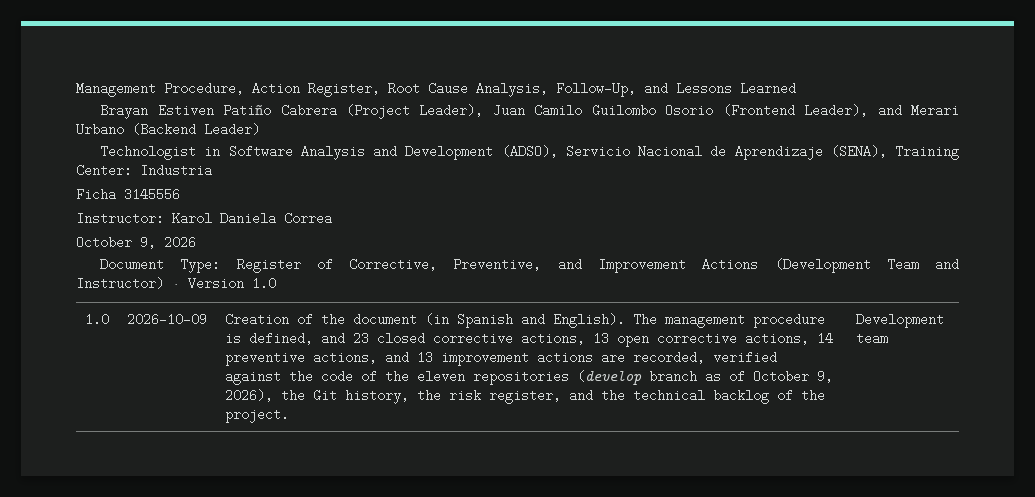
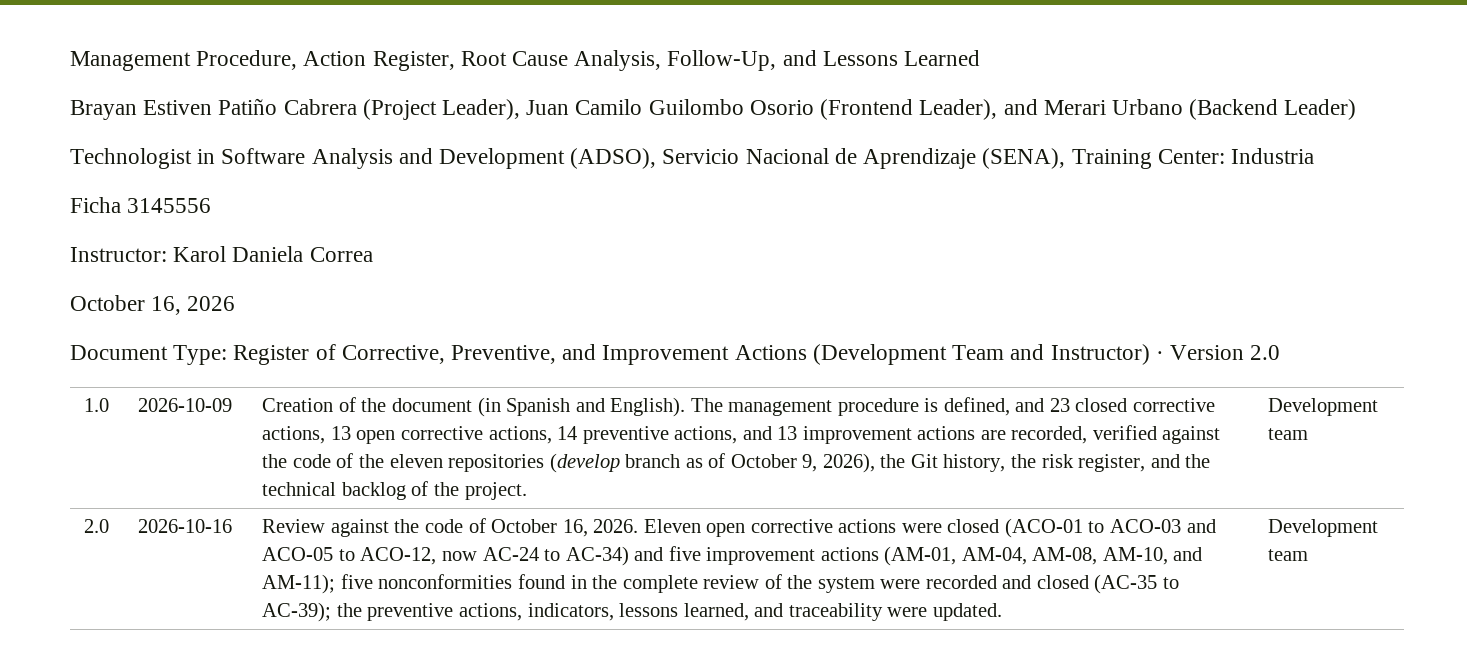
[140,236,156,249] 9, -> [151,296,182,315] 16,
[252,277,276,290] 1.0 -> [1250,345,1281,360] 2.0
(888, 338) none -> [84,519,110,533] [138,519,233,533] [262,518,1216,538] [262,546,1203,566] [262,574,1179,594] [262,602,1002,622] [1268,519,1379,537] [1268,549,1309,561] // 2.0 | 2026-10-16 | Review against the code of October 16, 2026. Eleven open corrective actions were closed (ACO-01 to ACO-03 and ACO-05 to ACO-12, now AC-24 to AC-34) and five improvement actions (AM-01, AM-04, AM-08, AM-10, and AM-11); five nonconformities found in the complete review of the system were recorded and closed (AC-35 to AC-39); the preventive actions, indicators, lessons learned, and traceability were updated. | Development team

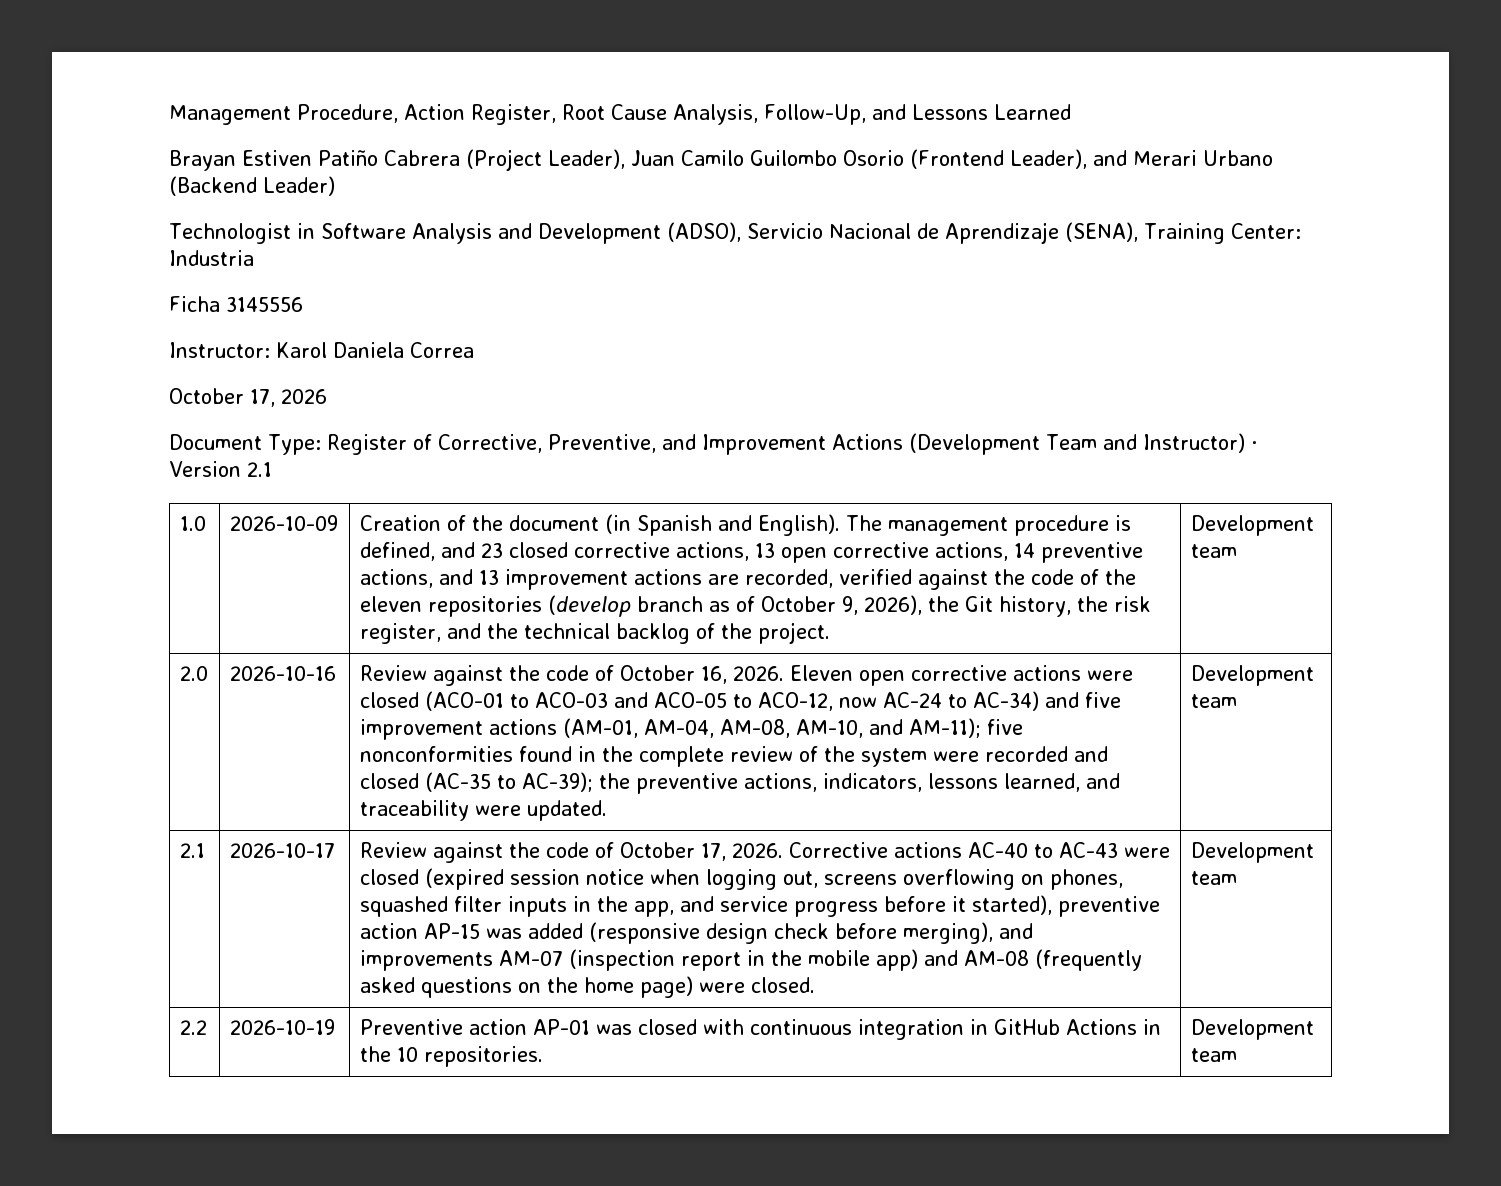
[151,296,182,315] 16, -> [250,389,275,407] 17,
[1250,345,1281,360] 2.0 -> [246,462,272,477] 2.1
(1309, 555) none -> [179,843,205,858] [229,843,335,858] [359,842,1170,863] [359,868,1123,890] [359,895,1160,917] [359,922,1033,944] [359,949,1142,971] [359,976,815,998] [1190,842,1314,863] [1190,871,1237,885] [179,1020,207,1035] [229,1019,335,1035] [359,1019,1161,1040] [359,1046,543,1067] [1190,1019,1314,1040] [1190,1048,1237,1062] // 2.1 | 2026-10-17 | Review against the code of October 17, 2026. Corrective actions AC-40 to AC-43 were closed (expired session notice when logging out, screens overflowing on phones, squashed filter inputs in the app, and service progress before it started), preventive action AP-15 was added (responsive design check before merging), and improvements AM-07 (inspection report in the mobile app) and AM-08 (frequently asked questions on the home page) were closed. | Development team // 2.2 | 2026-10-19 | Preventive action AP-01 was closed with continuous integration in GitHub Actions in the 10 repositories. | Development team

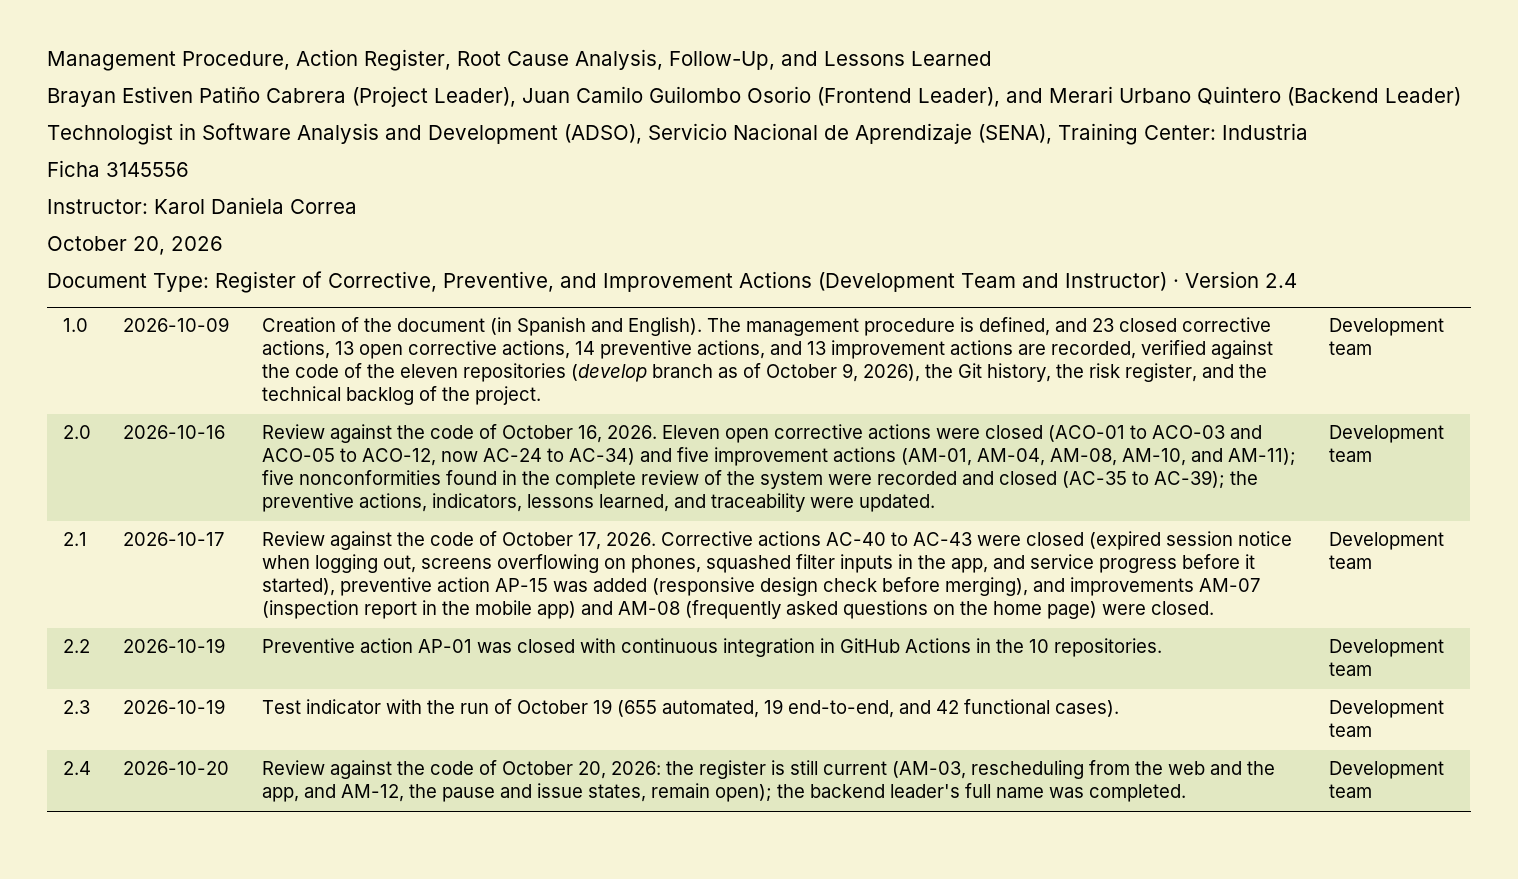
(1273, 158) none -> [1197,86,1281,105] Quintero
[250,389,275,407] 17, -> [133,236,165,255] 20,
[246,462,272,477] 2.1 -> [1265,273,1297,288] 2.4
(1237, 1055) none -> [62,700,90,714] [122,699,225,714] [261,699,1119,718] [1328,700,1444,718] [1328,723,1372,737] [62,761,91,775] [122,761,229,775] [261,760,1275,779] [261,783,1186,802] [1328,761,1444,779] [1328,784,1372,798] // 2.3 | 2026-10-19 | Test indicator with the run of October 19 (655 automated, 19 end-to-end, and 42 functional cases). | Development team // 2.4 | 2026-10-20 | Review against the code of October 20, 2026: the register is still current (AM-03, rescheduling from the web and the app, and AM-12, the pause and issue states, remain open); the backend leader's full name was completed. | Development team

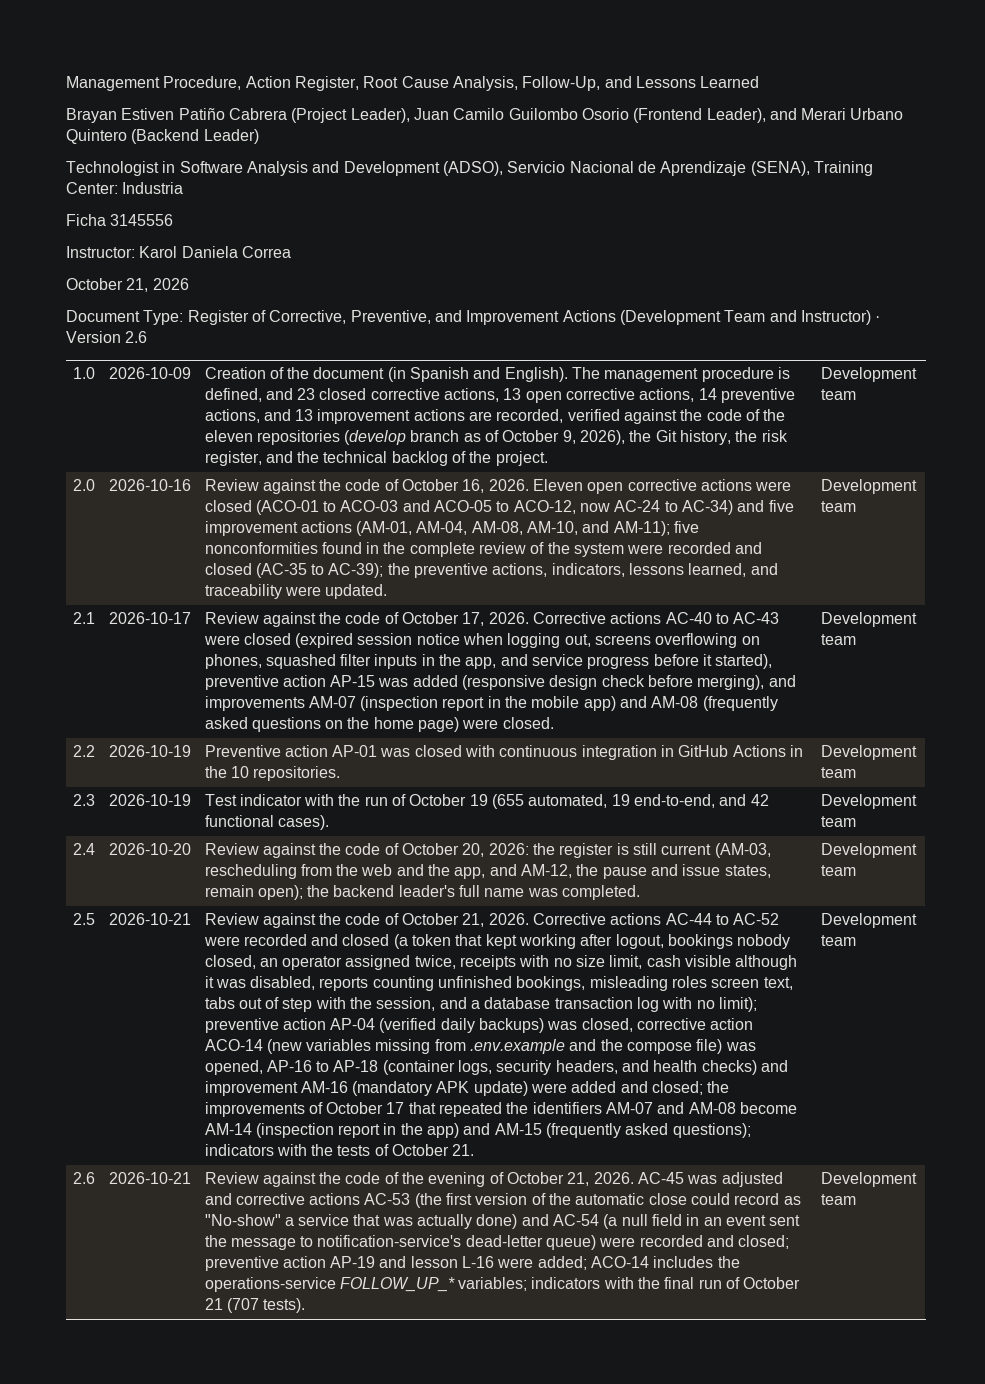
[133,236,165,255] 20, -> [126,278,149,292] 21,
[1265,273,1297,288] 2.4 -> [125,331,148,343] 2.6
(1372, 791) none -> [72,913,95,925] [108,913,191,925] [204,913,780,928] [203,934,791,949] [204,955,798,970] [204,976,793,991] [204,997,757,1012] [204,1018,754,1033] [204,1039,756,1054] [204,1060,789,1075] [204,1081,730,1096] [204,1102,798,1117] [204,1123,751,1138] [204,1144,475,1156] [820,913,917,928] [820,935,856,946] [72,1172,95,1184] [108,1172,191,1184] [204,1172,783,1187] [204,1193,801,1208] [204,1214,801,1229] [204,1235,790,1250] [204,1256,740,1271] [204,1277,801,1292] [204,1298,306,1313] [820,1172,917,1187] [820,1194,856,1205] // 2.5 | 2026-10-21 | Review against the code of October 21, 2026. Corrective actions AC-44 to AC-52 were recorded and closed (a token that kept working after logout, bookings nobody closed, an operator assigned twice, receipts with no size limit, cash visible although it was disabled, reports counting unfinished bookings, misleading roles screen text, tabs out of step with the session, and a database transaction log with no limit); preventive action AP-04 (verified daily backups) was closed, corrective action ACO-14 (new variables missing from .env.example and the compose file) was opened, AP-16 to AP-18 (container logs, security headers, and health checks) and improvement AM-16 (mandatory APK update) were added and closed; the improvements of October 17 that repeated the identifiers AM-07 and AM-08 become AM-14 (inspection report in the app) and AM-15 (frequently asked questions); indicators with the tests of October 21. | Development team // 2.6 | 2026-10-21 | Review against the code of the evening of October 21, 2026. AC-45 was adjusted and corrective actions AC-53 (the first version of the automatic close could record as "No-show" a service that was actually done) and AC-54 (a null field in an event sent the message to notification-service's dead-letter queue) were recorded and closed; preventive action AP-19 and lesson L-16 were added; ACO-14 includes the operations-service FOLLOW_UP_* variables; indicators with the final run of October 21 (707 tests). | Development team

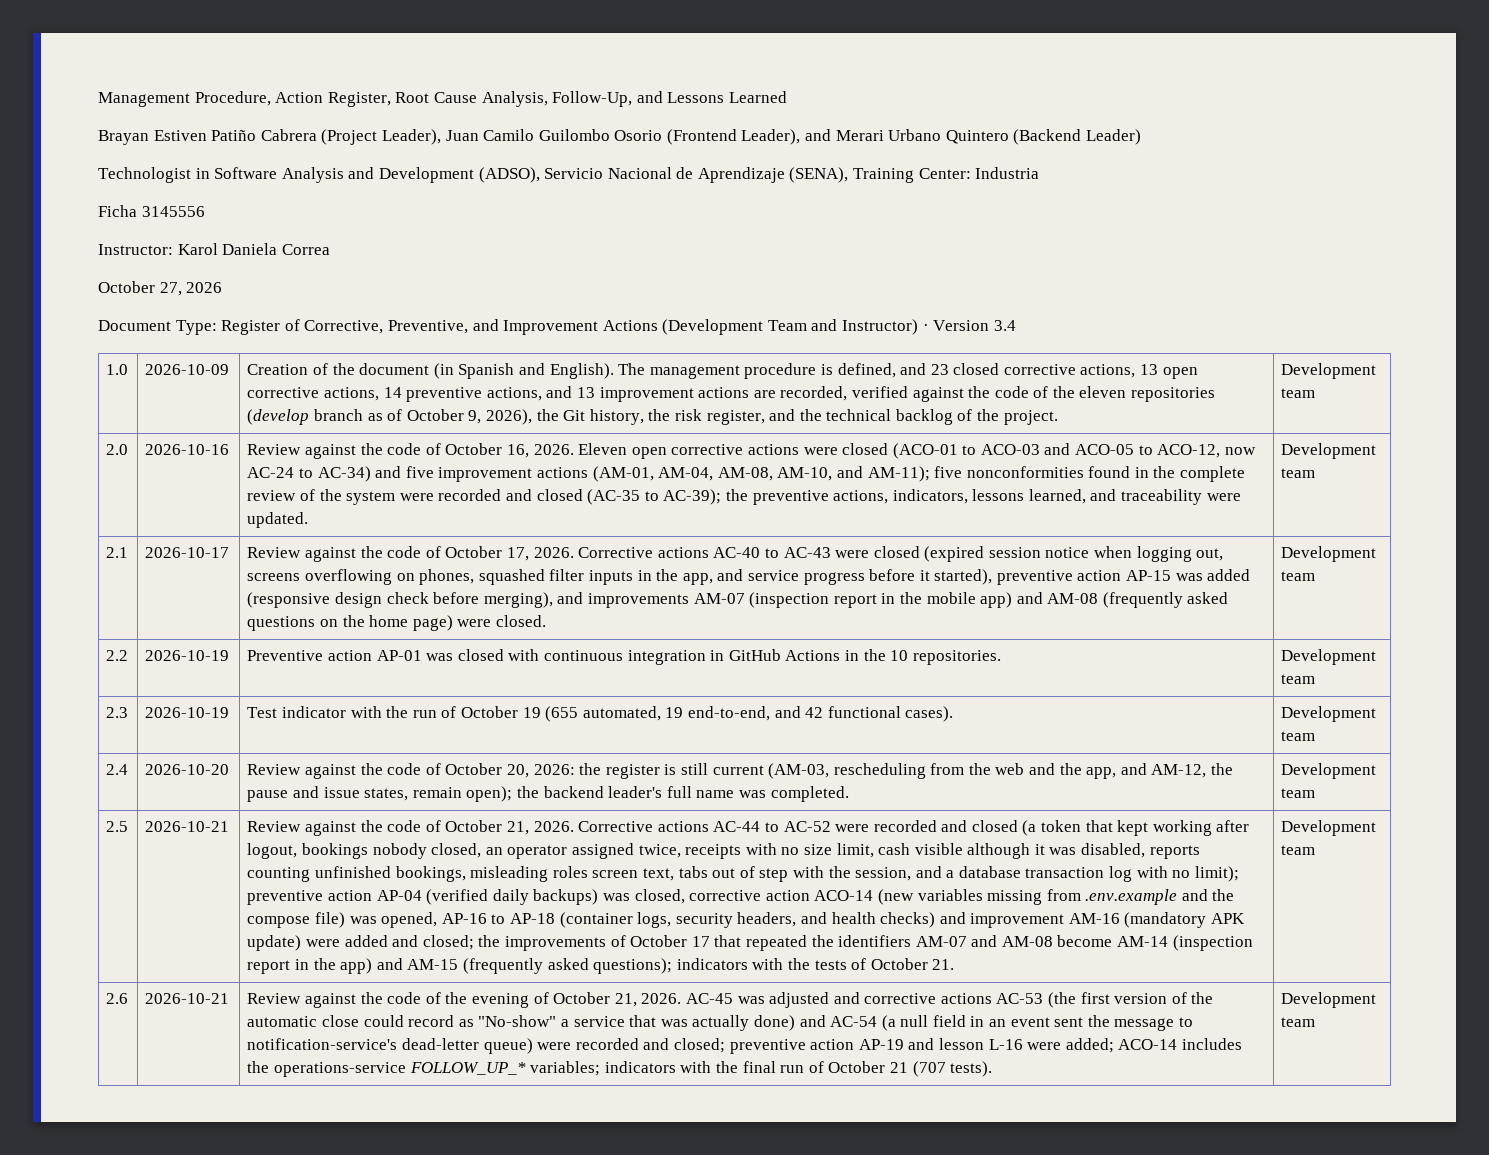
[126,278,149,292] 21, -> [159,282,182,296] 27,
[125,331,148,343] 2.6 -> [993,320,1016,331] 3.4

